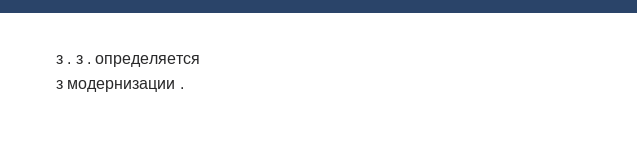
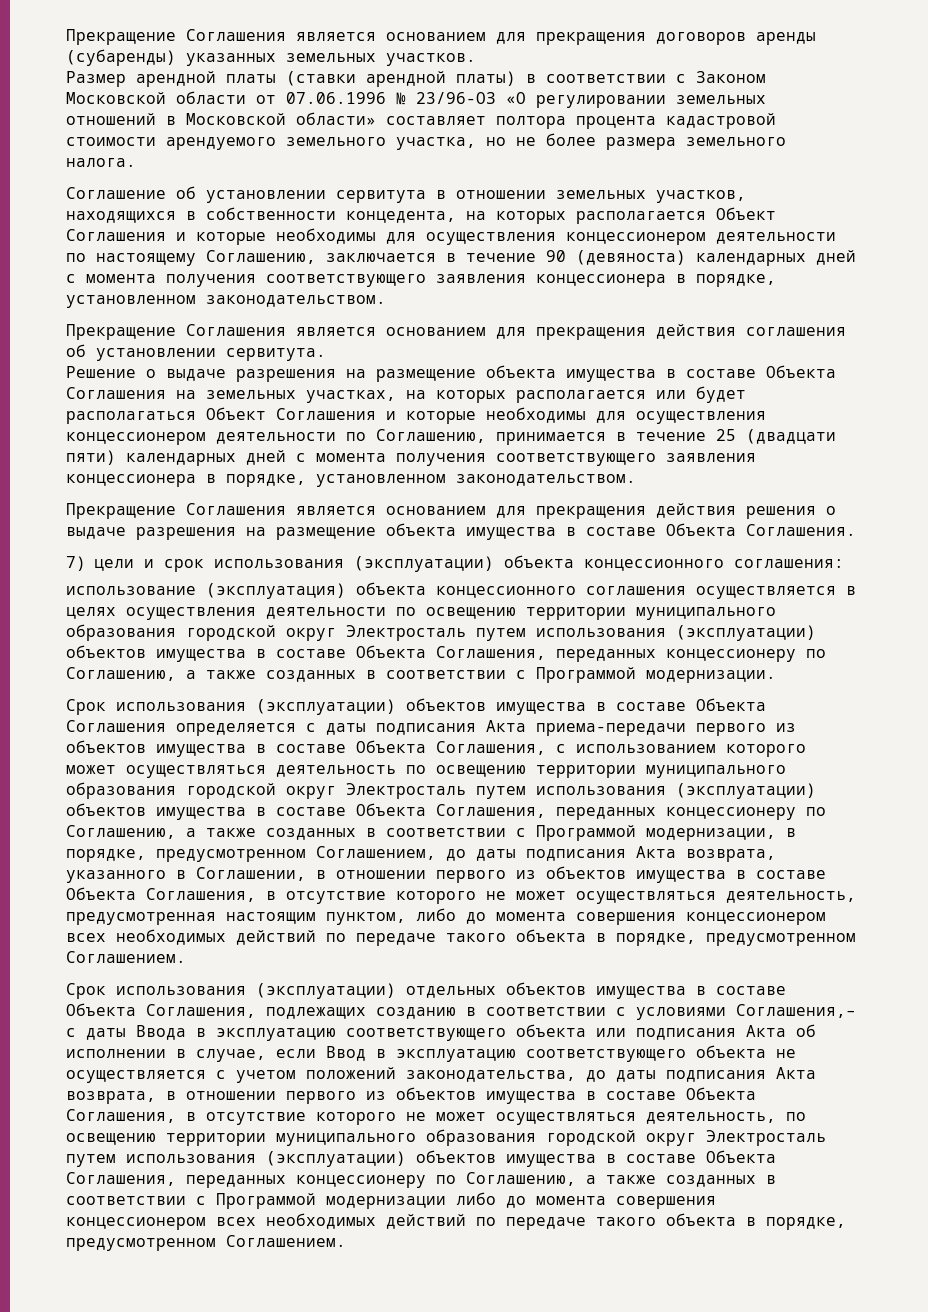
[56,55,201,67] [56,80,184,92] з . з . определяется // з модернизации . -> [66,29,816,45] [66,49,476,66] [66,71,766,87] [66,91,766,108] [66,112,776,129] [66,133,786,150] [66,158,136,167] [66,186,746,203] [66,207,776,224] [66,228,836,245] [66,250,856,266] [66,274,776,287] [66,295,386,308] [66,324,846,340] [66,344,326,361] [66,365,836,382] [66,386,746,403] [66,407,766,424] [66,429,836,445] [66,450,756,466] [66,474,636,487] [66,503,836,519] [66,523,856,540] [66,555,844,572] [66,582,856,599] [66,607,776,620] [66,624,816,641] [66,645,826,662] [66,667,776,683] [66,698,766,715] [66,720,796,736] [66,740,806,757] [66,765,786,778] [66,782,816,799] [66,803,826,820] [66,825,796,841] [66,846,776,862] [66,866,826,883] [66,887,856,904] [66,908,826,925] [66,929,856,946] [66,951,186,963] [66,982,786,999] [66,1003,856,1020] [66,1024,816,1041] [66,1045,796,1062] [66,1067,816,1083] [66,1087,756,1104] [66,1109,806,1125] [66,1129,826,1146] [66,1150,776,1167] [66,1172,776,1188] [66,1192,716,1209] [66,1213,846,1230] [66,1235,346,1251] Прекращение Соглашения является основанием для прекращения договоров аренды (субаренды) указанных земельных участков. // Размер арендной платы (ставки арендной платы) в соответствии с Законом Московской области от 07.06.1996 № 23/96-ОЗ «О регулировании земельных отношений в Московской области» составляет полтора процента кадастровой стоимости арендуемого земельного участка, но не более размера земельного налога. // Соглашение об установлении сервитута в отношении земельных участков, находящихся в собственности концедента, на которых располагается Объект Соглашения и которые необходимы для осуществления концессионером деятельности по настоящему Соглашению, заключается в течение 90 (девяноста) календарных дней с момента получения соответствующего заявления концессионера в порядке, установленном законодательством. // Прекращение Соглашения является основанием для прекращения действия соглашения об установлении сервитута. // Решение о выдаче разрешения на размещение объекта имущества в составе Объекта Соглашения на земельных участках, на которых располагается или будет располагаться Объект Соглашения и которые необходимы для осуществления концессионером деятельности по Соглашению, принимается в течение 25 (двадцати пяти) календарных дней с момента получения соответствующего заявления концессионера в порядке, установленном законодательством. // Прекращение Соглашения является основанием для прекращения действия решения о выдаче разрешения на размещение объекта имущества в составе Объекта Соглашения. // 7) цели и срок использования (эксплуатации) объекта концессионного соглашения: // использование (эксплуатация) объекта концессионного соглашения осуществляется в целях осуществления деятельности по освещению территории муниципального образования городской округ Электросталь путем использования (эксплуатации) объектов имущества в составе Объекта Соглашения, переданных концессионеру по Соглашению, а также созданных в соответствии с Программой модернизации. // Срок использования (эксплуатации) объектов имущества в составе Объекта Соглашения определяется с даты подписания Акта приема-передачи первого из объектов имущества в составе Объекта Соглашения, с использованием которого может осуществляться деятельность по освещению территории муниципального образования городской округ Электросталь путем использования (эксплуатации) объектов имущества в составе Объекта Соглашения, переданных концессионеру по Соглашению, а также созданных в соответствии с Программой модернизации, в порядке, предусмотренном Соглашением, до даты подписания Акта возврата, указанного в Соглашении, в отношении первого из объектов имущества в составе Объекта Соглашения, в отсутствие которого не может осуществляться деятельность, предусмотренная настоящим пунктом, либо до момента совершения концессионером всех необходимых действий по передаче такого объекта в порядке, предусмотренном Соглашением. // Срок использования (эксплуатации) отдельных объектов имущества в составе Объекта Соглашения, подлежащих созданию в соответствии с условиями Соглашения,– с даты Ввода в эксплуатацию соответствующего объекта или подписания Акта об исполнении в случае, если Ввод в эксплуатацию соответствующего объекта не осуществляется с учетом положений законодательства, до даты подписания Акта возврата, в отношении первого из объектов имущества в составе Объекта Соглашения, в отсутствие которого не может осуществляться деятельность, по освещению территории муниципального образования городской округ Электросталь путем использования (эксплуатации) объектов имущества в составе Объекта Соглашения, переданных концессионеру по Соглашению, а также созданных в соответствии с Программой модернизации либо до момента совершения концессионером всех необходимых действий по передаче такого объекта в порядке, предусмотренном Соглашением.

